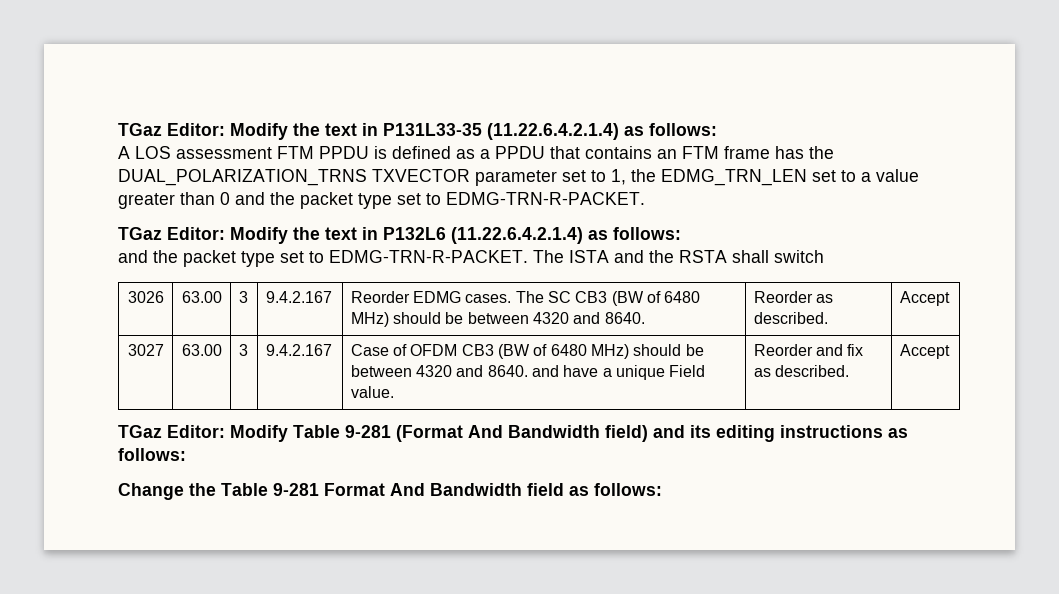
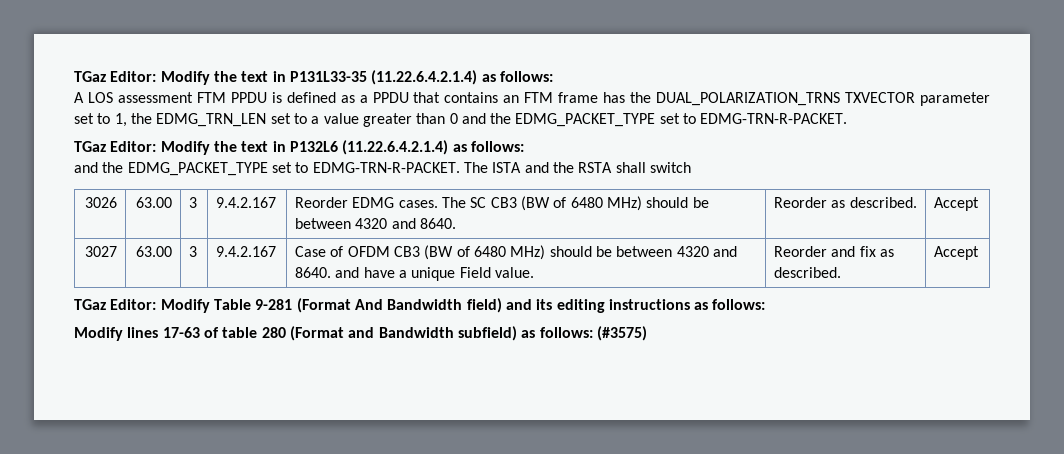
[300,192,392,209] packet type -> [515,113,656,127] EDMG_PACKET_TYPE
[183,250,275,267] packet type -> [127,162,268,176] EDMG_PACKET_TYPE
[118,483,662,500] Change the Table 9-281 Format And Bandwidth field as follows: -> [74,326,647,341] Modify lines 17-63 of table 280 (Format and Bandwidth subfield) as follows: (#3575)

